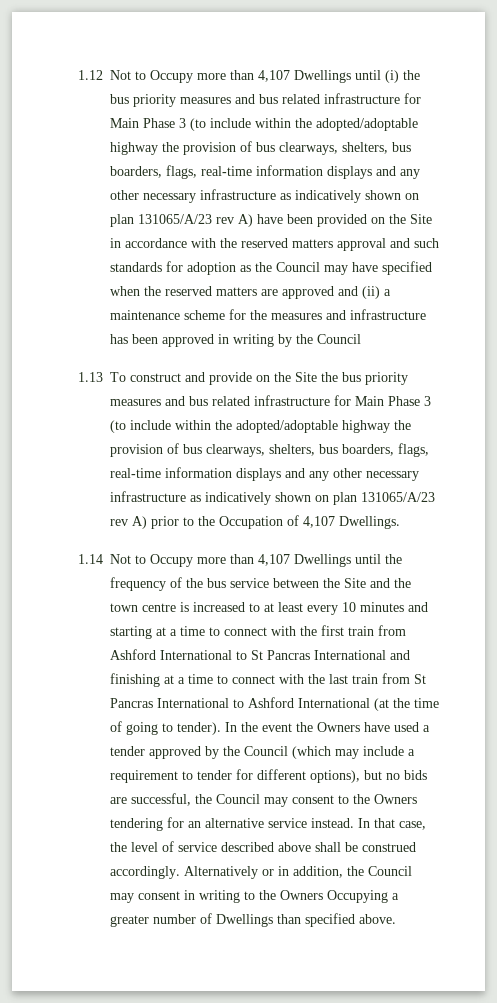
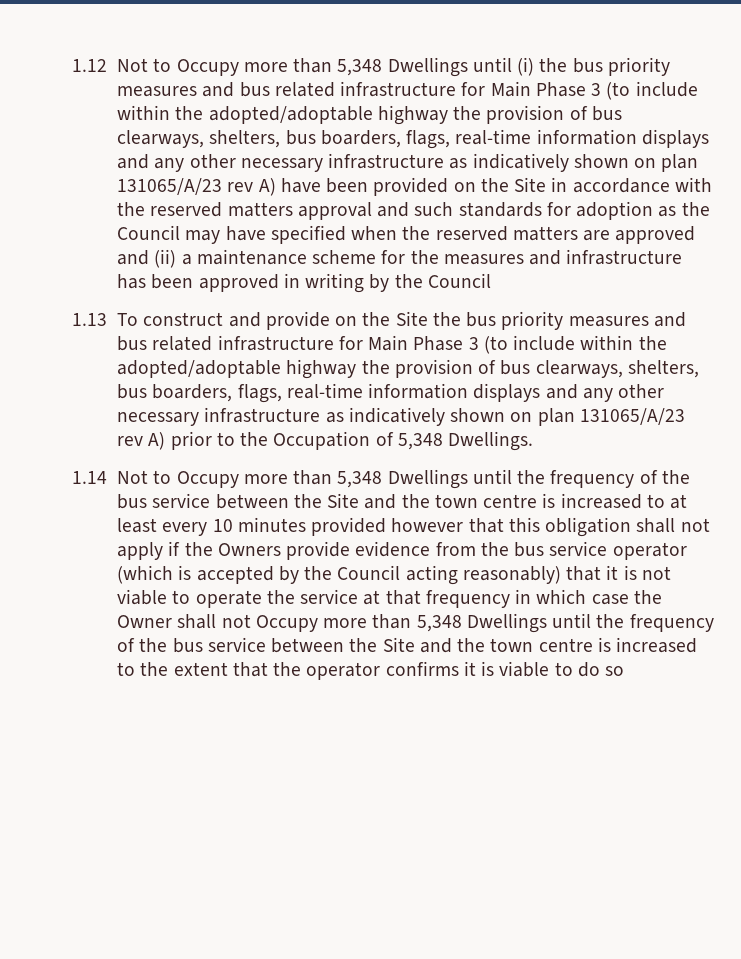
[257,70,290,82] 4,107 -> [337,59,383,76] 5,348
[302,516,335,528] 4,107 -> [397,433,443,450] 5,348
[257,554,290,566] 4,107 -> [337,471,383,488] 5,348
[407,602,428,612] [109,625,406,639] [109,649,410,660] [109,673,426,687] [109,697,439,711] [109,721,430,735] [109,746,415,759] [109,769,427,783] [109,793,417,807] [109,817,426,831] [109,841,416,852] [109,866,412,879] [109,890,399,903] [109,913,396,927] and starting at a time to connect with the first train from Ashford International to St Pancras International and finishing at a time to connect with the last train from St Pancras International to Ashford International (at the time of going to tender). In the event the Owners have used a tender approved by the Council (which may include a requirement to tender for different options), but no bids are successful, the Council may consent to the Owners tendering for an alternative service instead. In that case, the level of service described above shall be construed accordingly. Alternatively or in addition, the Council may consent in writing to the Owners Occupying a greater number of Dwellings than specified above. -> [311,517,710,537] [117,541,687,560] [117,565,671,585] [117,589,662,608] [117,613,714,633] [117,637,698,653] [117,661,625,680] provided however that this obligation shall not apply if the Owners provide evidence from the bus service operator (which is accepted by the Council acting reasonably) that it is not viable to operate the service at that frequency in which case the Owner shall not Occupy more than 5,348 Dwellings until the frequency of the bus service between the Site and the town centre is increased to the extent that the operator confirms it is viable to do so

